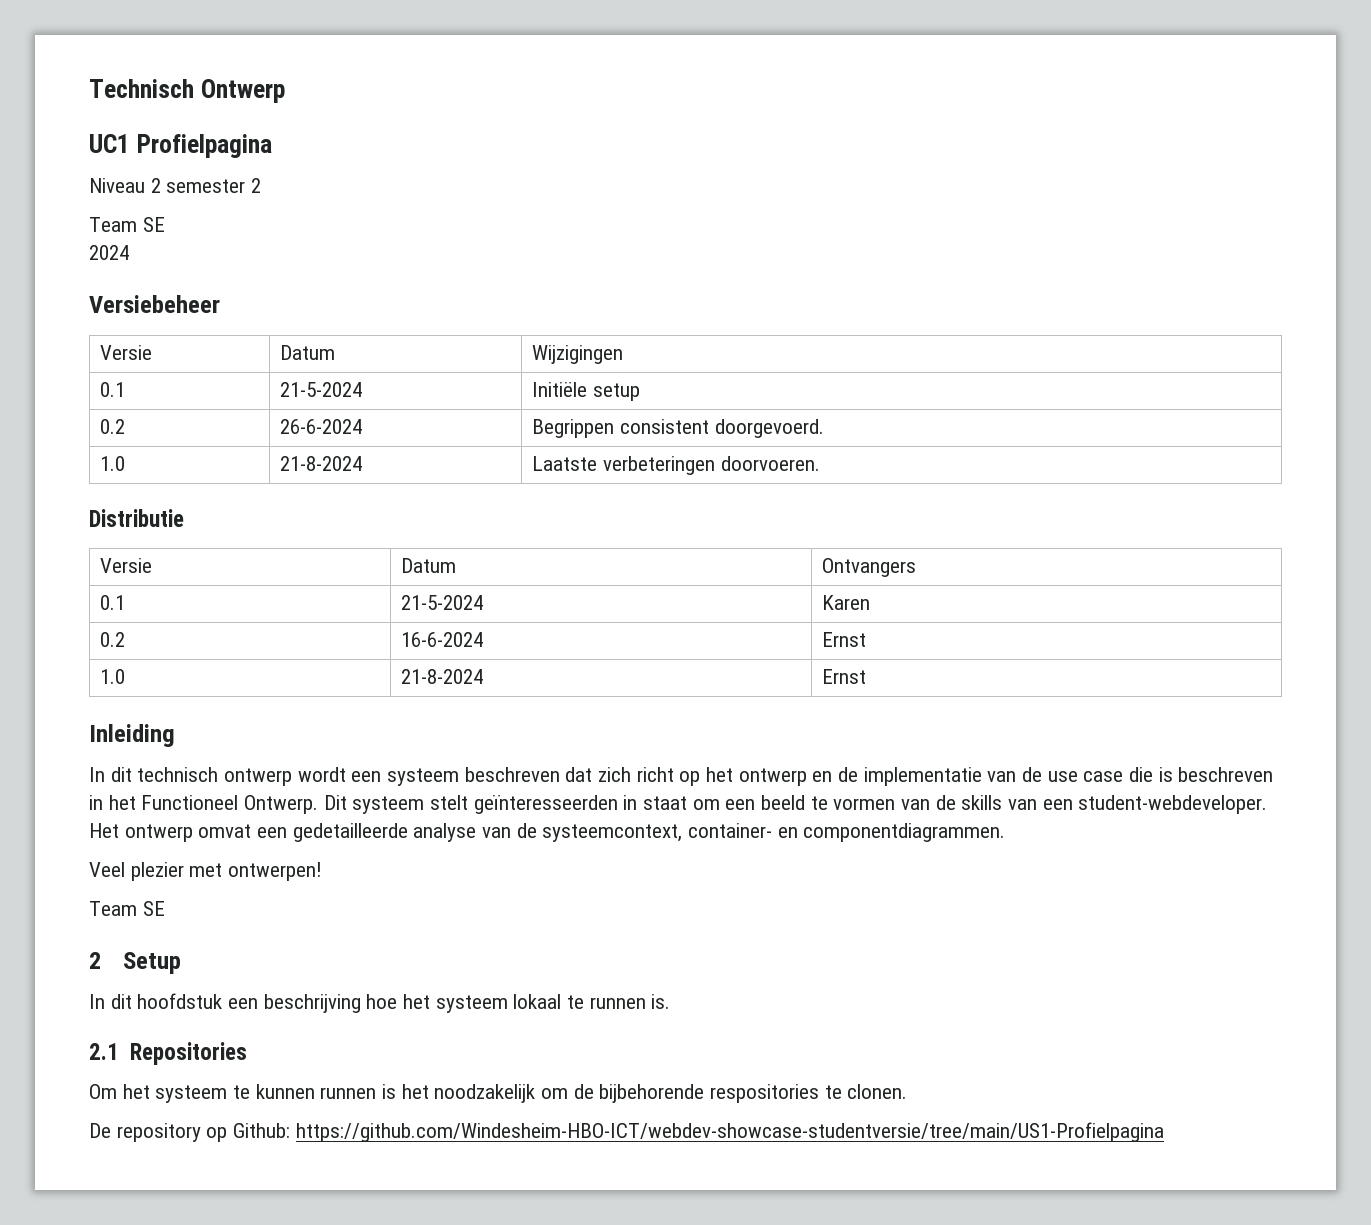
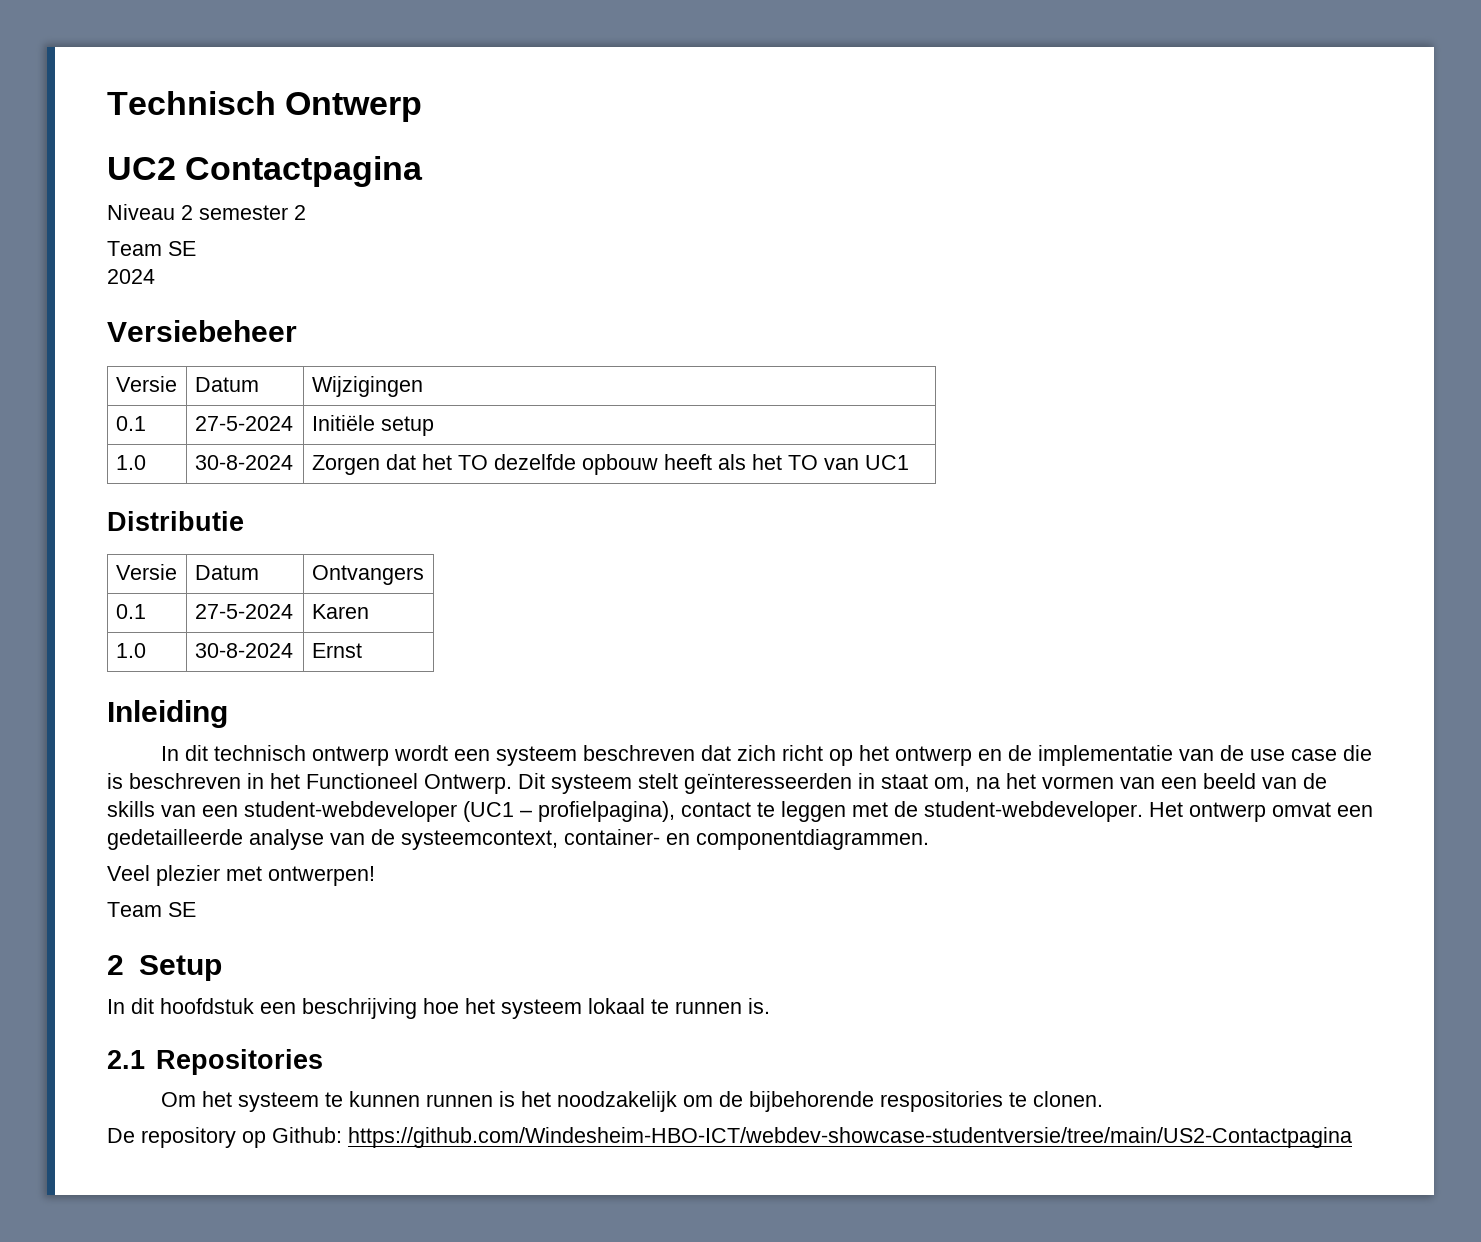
[89,134,272,158] UC1 Profielpagina -> [107,156,424,187] UC2 Contactpagina
[280,382,363,397] 21-5-2024 -> [194,416,293,431] 27-5-2024
[100,419,126,434] [280,419,363,434] [532,419,824,438] [100,456,126,471] [280,456,363,471] [532,456,820,475] 0.2 | 26-6-2024 | Begrippen consistent doorgevoerd. // 1.0 | 21-8-2024 | Laatste verbeteringen doorvoeren. -> [115,455,146,470] [194,455,293,470] [311,454,909,475] 1.0 | 30-8-2024 | Zorgen dat het TO dezelfde opbouw heeft als het TO van UC1
[401,595,484,610] 21-5-2024 -> [194,604,293,619] 27-5-2024
[100,632,126,647] [401,632,484,647] [822,632,867,647] [100,669,126,684] [401,669,484,684] // 0.2 | 16-6-2024 | Ernst // 1.0 | 21-8-2024 -> [115,643,146,658] [194,643,293,658] // 1.0 | 30-8-2024
[692,795,896,810] om een beeld te vormen -> [934,773,1256,792] om, na het vormen van een beeld
(1073, 804) none -> [244,801,918,822] student-webdeveloper (UC1 – profielpagina), contact te leggen met de
[295,1122,1164,1142] https://github.com/Windesheim-HBO-ICT/webdev-showcase-studentversie/tree/main/US1-Profielpagina -> [348,1127,1352,1148] https://github.com/Windesheim-HBO-ICT/webdev-showcase-studentversie/tree/main/US2-Contactpagina

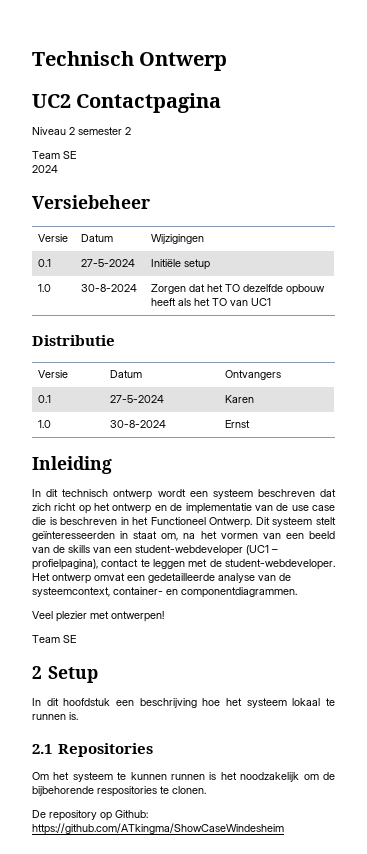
[348,1127,1352,1148] https://github.com/Windesheim-HBO-ICT/webdev-showcase-studentversie/tree/main/US2-Contactpagina -> [32,823,284,835] https://github.com/ATkingma/ShowCaseWindesheim

